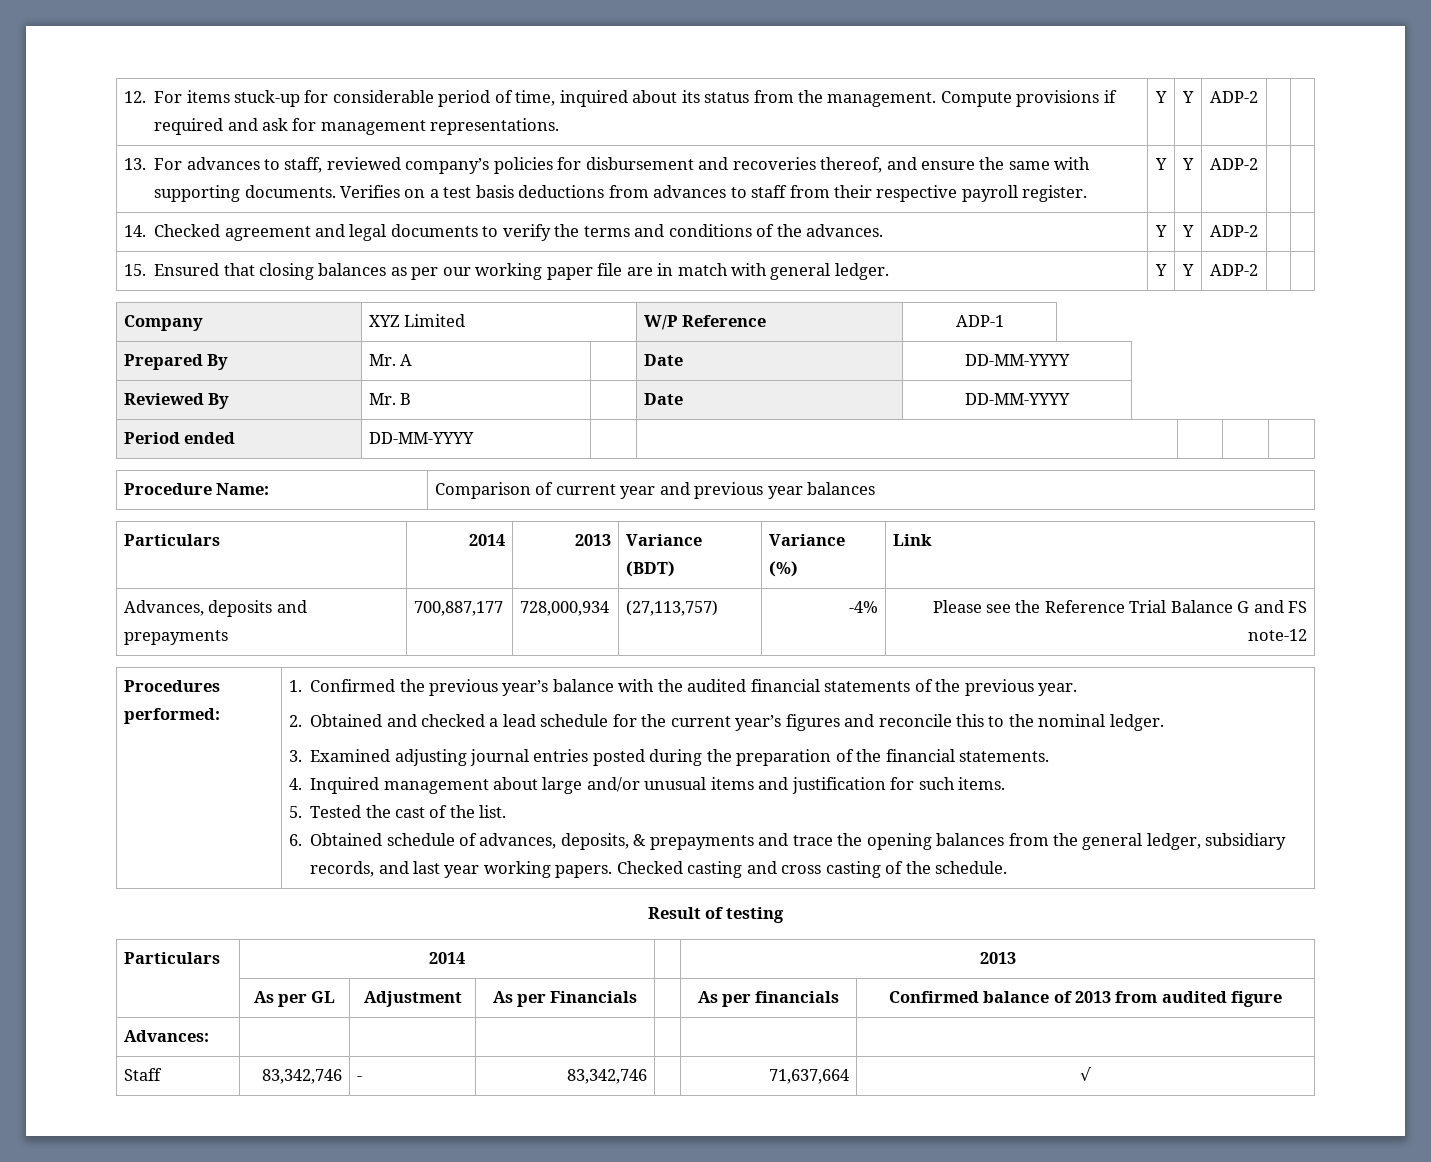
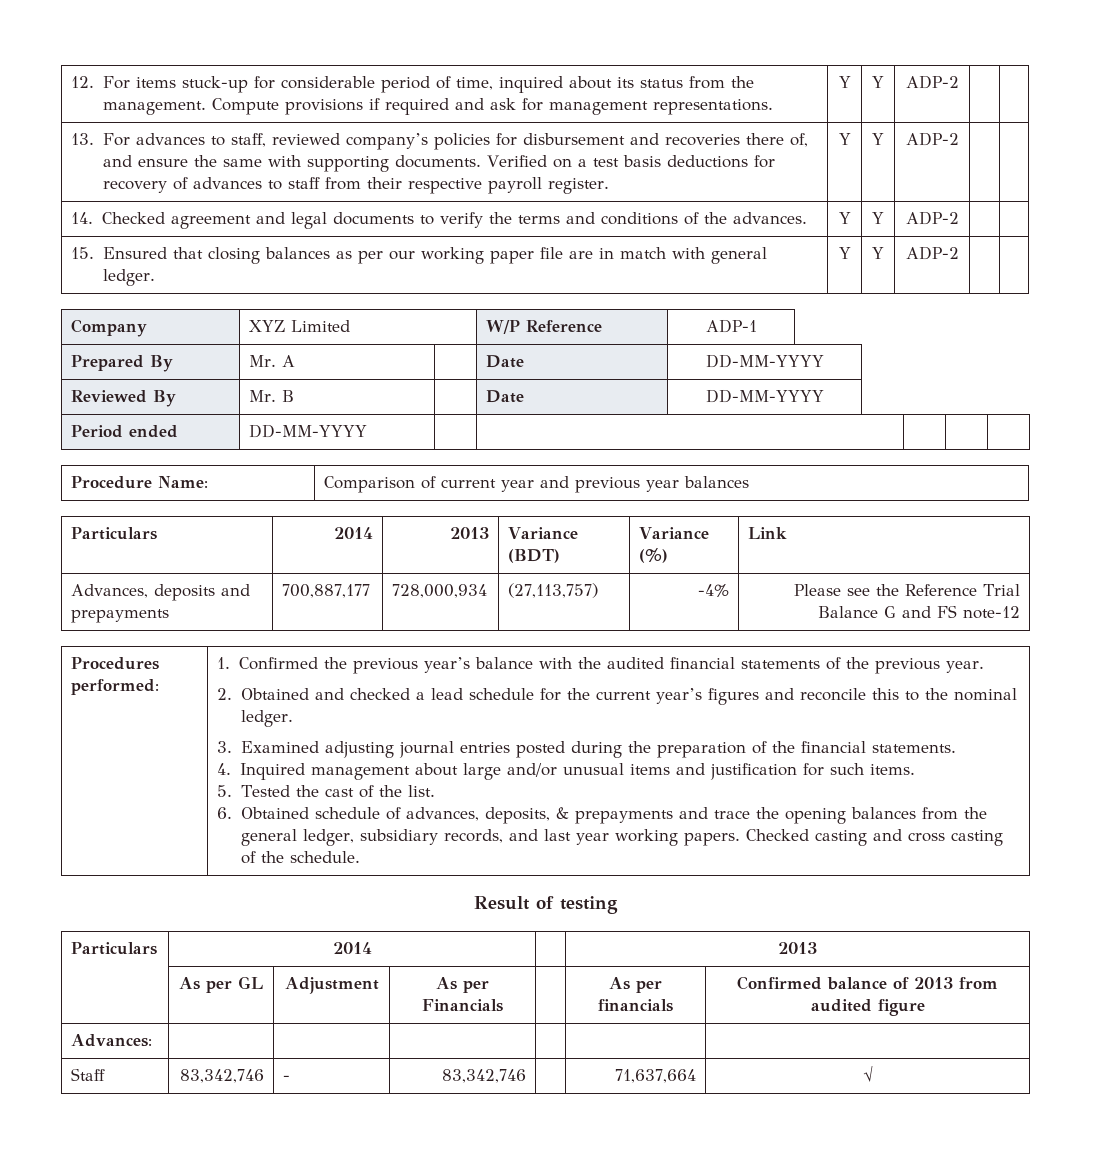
[820,157,883,173] thereof, -> [745,133,808,147] there of,
[340,185,401,198] Verifies -> [486,155,547,167] Verified
[608,185,649,198] from -> [753,155,775,168] [102,177,188,193] for recovery of

